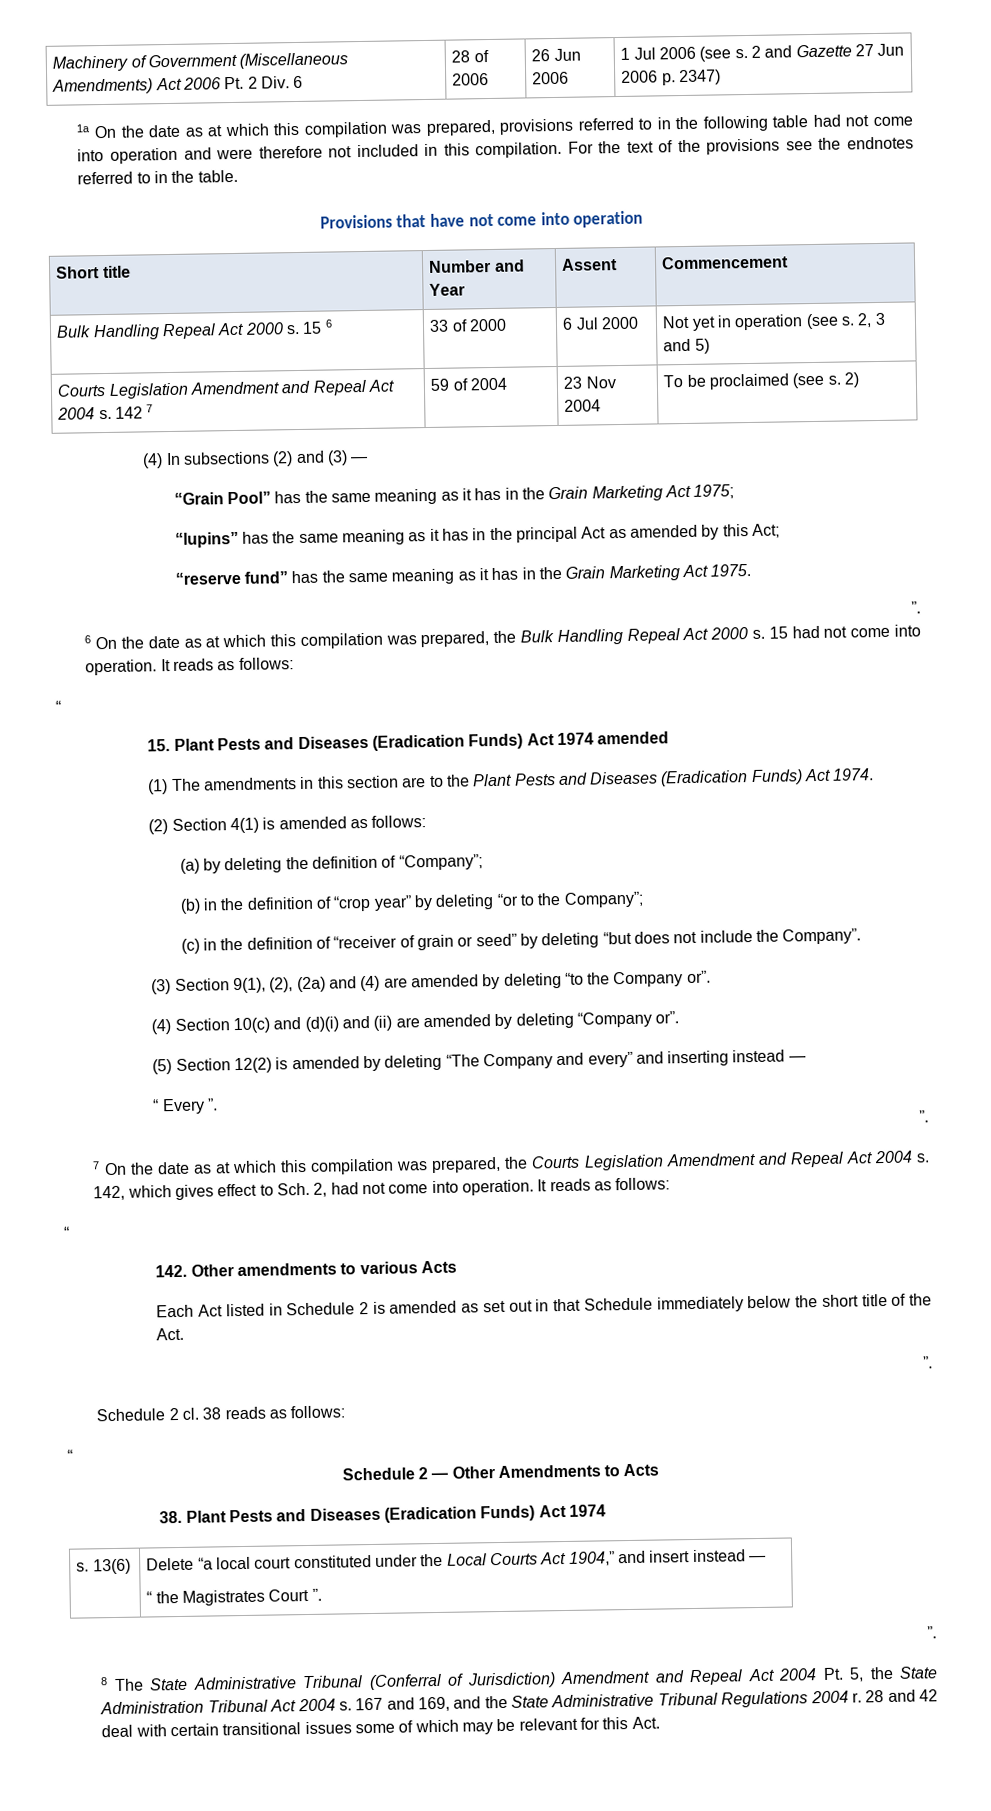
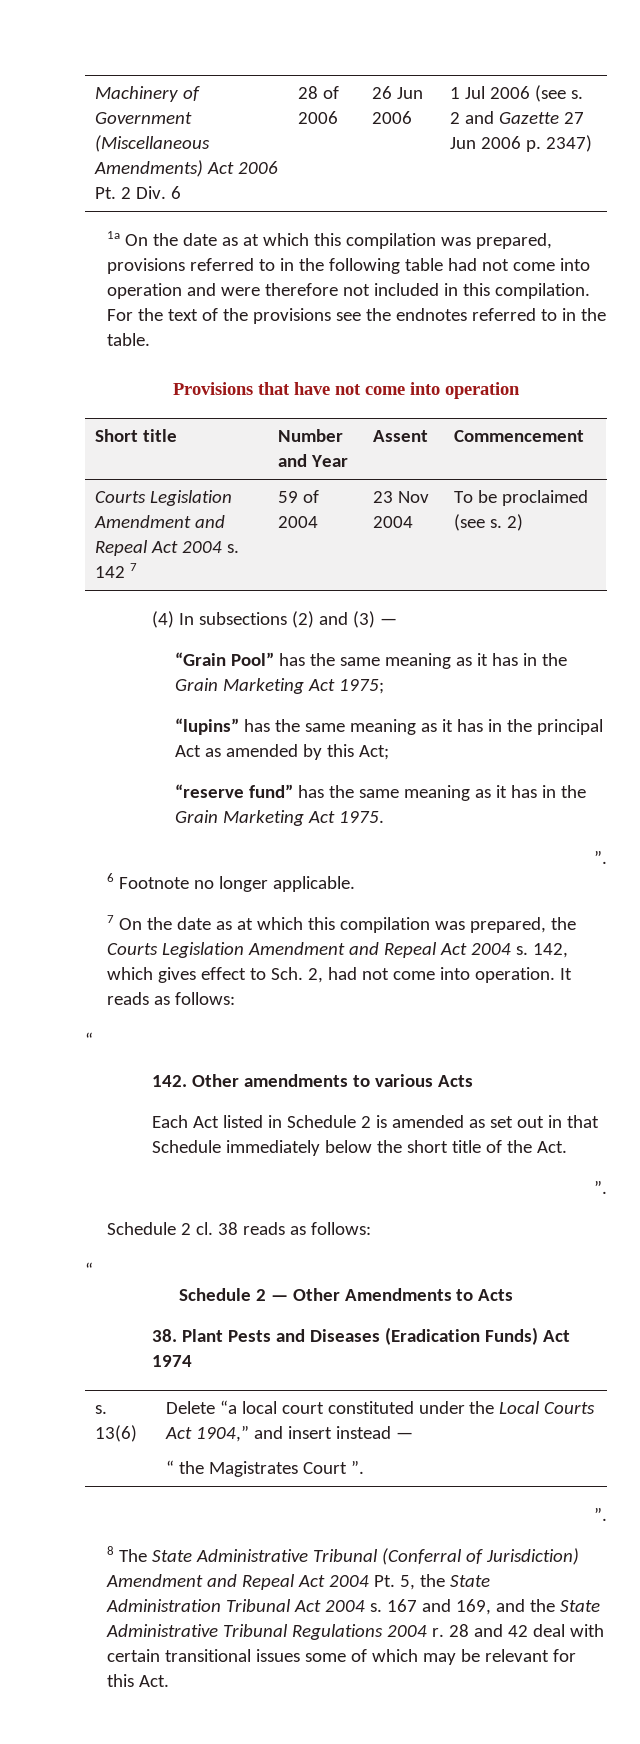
[56,319,333,341] [429,318,508,332] [562,316,640,330] [662,312,886,331] [663,338,710,354] // Bulk Handling Repeal Act 2000 s. 15 6 | 33 of 2000 | 6 Jul 2000 | Not yet in operation (see s. 2, 3 and 5) -> (584, 436) none
[95,624,922,650] [85,657,294,676] [55,700,61,713] [147,731,670,752] [147,768,875,795] [148,815,427,835] [179,854,483,874] [179,891,644,914] [180,928,862,954] [151,970,711,995] [151,1011,680,1035] [152,1049,806,1075] [152,1098,218,1115] [919,1110,929,1123] On the date as at which this compilation was prepared, the Bulk Handling Repeal Act 2000 s. 15 had not come into operation. It reads as follows: // “ // 15. Plant Pests and Diseases (Eradication Funds) Act 1974 amended // (1) The amendments in this section are to the Plant Pests and Diseases (Eradication Funds) Act 1974. // (2) Section 4(1) is amended as follows: // (a) by deleting the definition of “Company”; // (b) in the definition of “crop year” by deleting “or to the Company”; // (c) in the definition of “receiver of grain or seed” by deleting “but does not include the Company”. // (3) Section 9(1), (2), (2a) and (4) are amended by deleting “to the Company or”. // (4) Section 10(c) and (d)(i) and (ii) are amended by deleting “Company or”. // (5) Section 12(2) is amended by deleting “The Company and every” and inserting instead — // “ Every ”. // ”. -> [119,876,356,892] Footnote no longer applicable.

